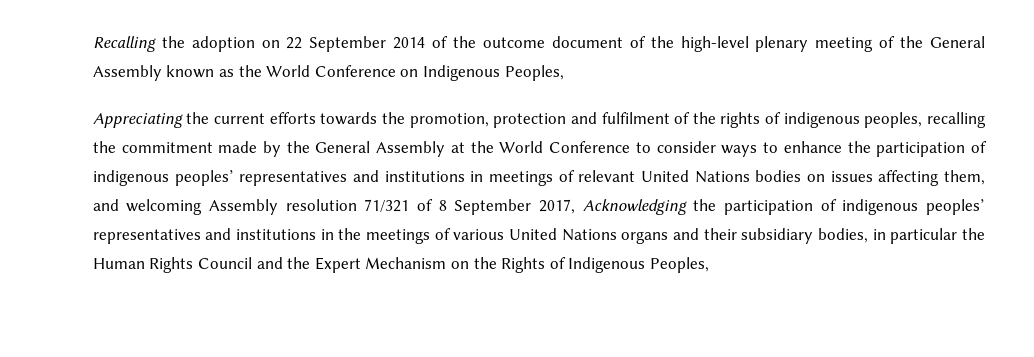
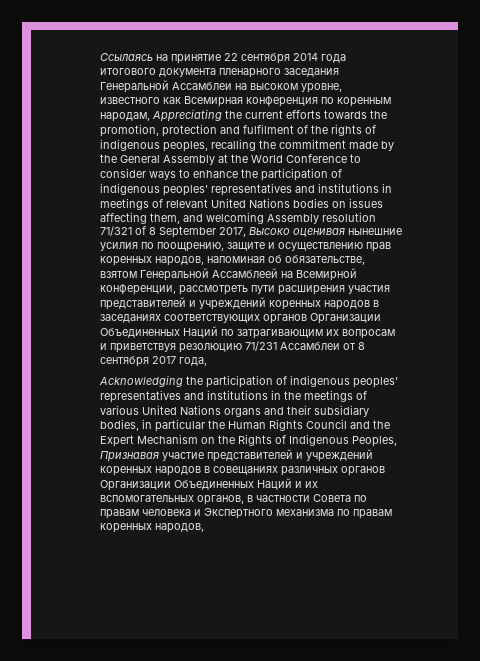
[92,36,986,52] [92,65,564,81] Recalling the adoption on 22 September 2014 of the outcome document of the high-level plenary meeting of the General Assembly known as the World Conference on Indigenous Peoples, // -> [100,53,347,64] [100,68,340,78] [100,80,343,93] [100,96,392,107] [100,112,151,122] Ссылаясь на принятие 22 сентября 2014 года итогового документа пленарного заседания Генеральной Ассамблеи на высоком уровне, известного как Всемирная конференция по коренным народам,
(576, 206) none -> [249,227,403,237] [100,242,392,252] [100,255,366,266] [100,268,358,281] [100,284,391,295] [100,297,380,310] [100,313,382,324] [100,326,396,339] [100,341,366,353] [100,356,208,367] Высоко оценивая нынешние усилия по поощрению, защите и осуществлению прав коренных народов, напоминая об обязательстве, взятом Генеральной Ассамблеей на Всемирной конференции, рассмотреть пути расширения участия представителей и учреждений коренных народов в заседаниях соответствующих органов Организации Объединенных Наций по затрагивающим их вопросам и приветствуя резолюцию 71/231 Ассамблеи от 8 сентября 2017 года, //
(709, 265) none -> [100,449,374,462] [100,466,386,476] [100,478,319,491] [100,494,368,505] [100,508,393,519] [100,523,205,533] Признавая участие представителей и учреждений коренных народов в совещаниях различных органов Организации Объединенных Наций и их вспомогательных органов, в частности Совета по правам человека и Экспертного механизма по правам коренных народов,

